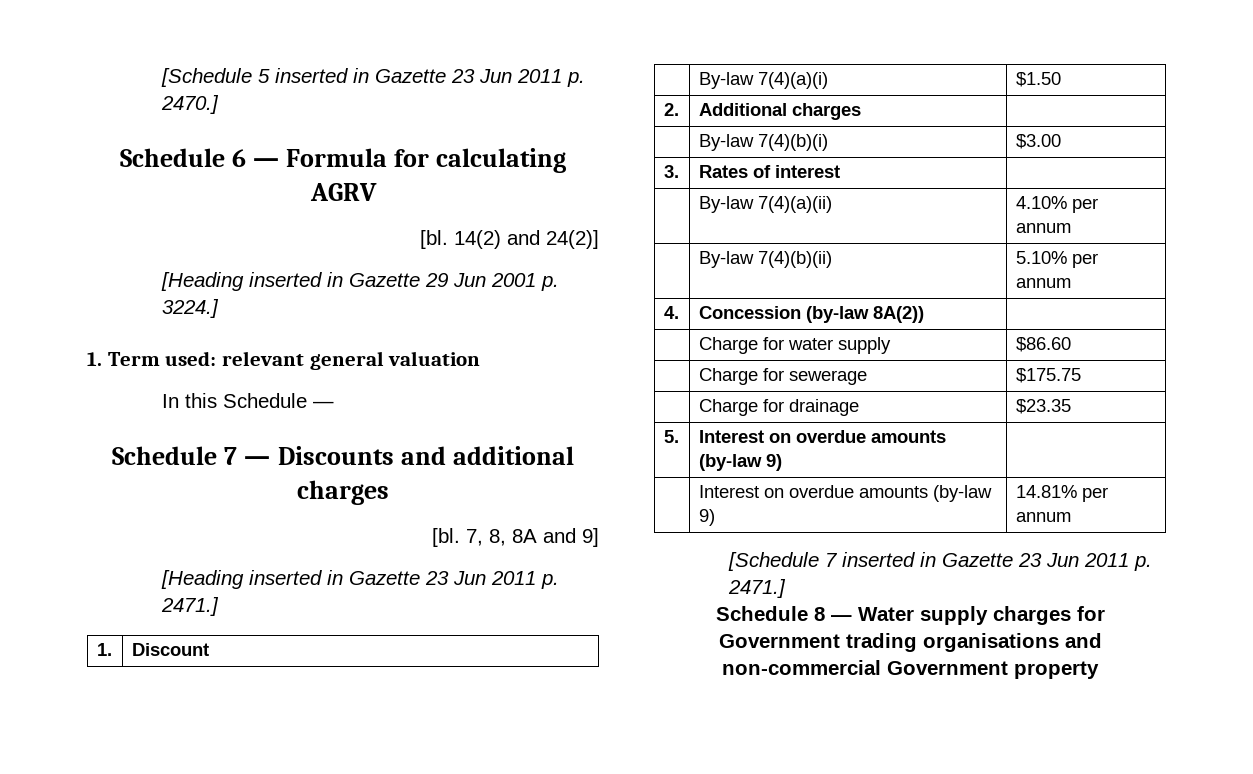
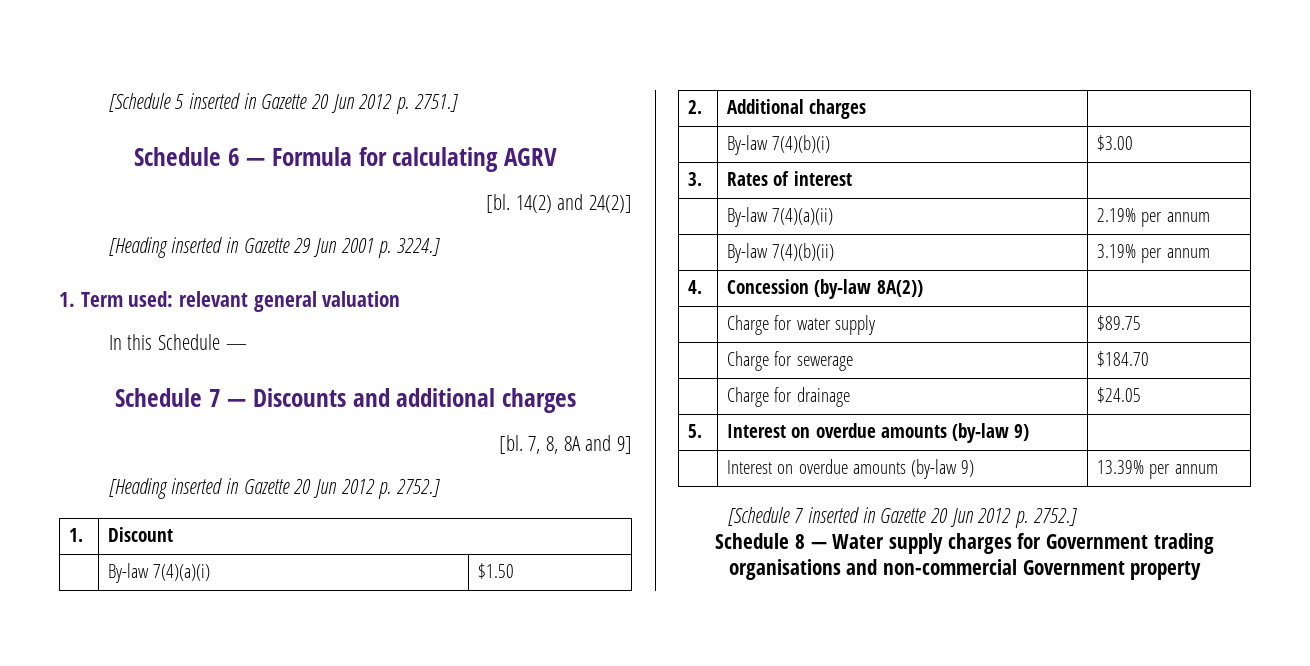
[451,69,586,87] [161,95,220,114] 23 Jun 2011 p. 2470.] -> [310,94,458,114] 20 Jun 2012 p. 2751.]
[425,571,560,589] [161,597,220,616] 23 Jun 2011 p. 2471.] -> [293,479,440,499] 20 Jun 2012 p. 2752.]
[1015,196,1067,209] 4.10% -> [1097,208,1137,222] 2.19%
[1015,251,1067,264] 5.10% -> [1097,244,1137,258] 3.19%
[1015,337,1071,352] $86.60 -> [1097,315,1142,331] $89.75
[1015,368,1081,383] $175.75 -> [1097,351,1150,367] $184.70
[1015,399,1071,414] $23.35 -> [1097,387,1142,403] $24.05
[1015,485,1077,498] 14.81% -> [1097,460,1145,474] 13.39%
[1018,553,1153,571] [728,579,787,598] 23 Jun 2011 p. 2471.] -> [929,508,1077,528] 20 Jun 2012 p. 2752.]

